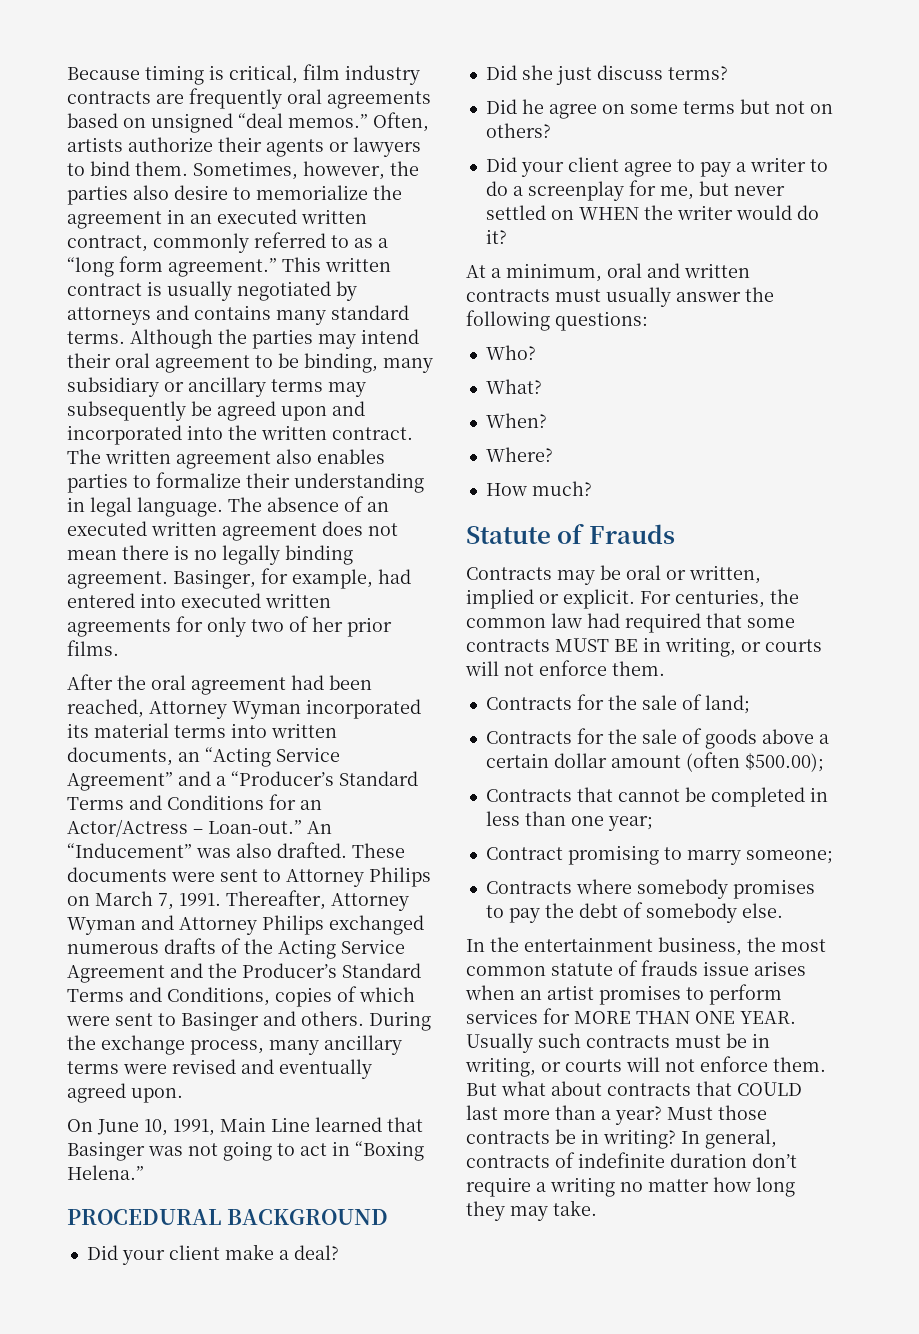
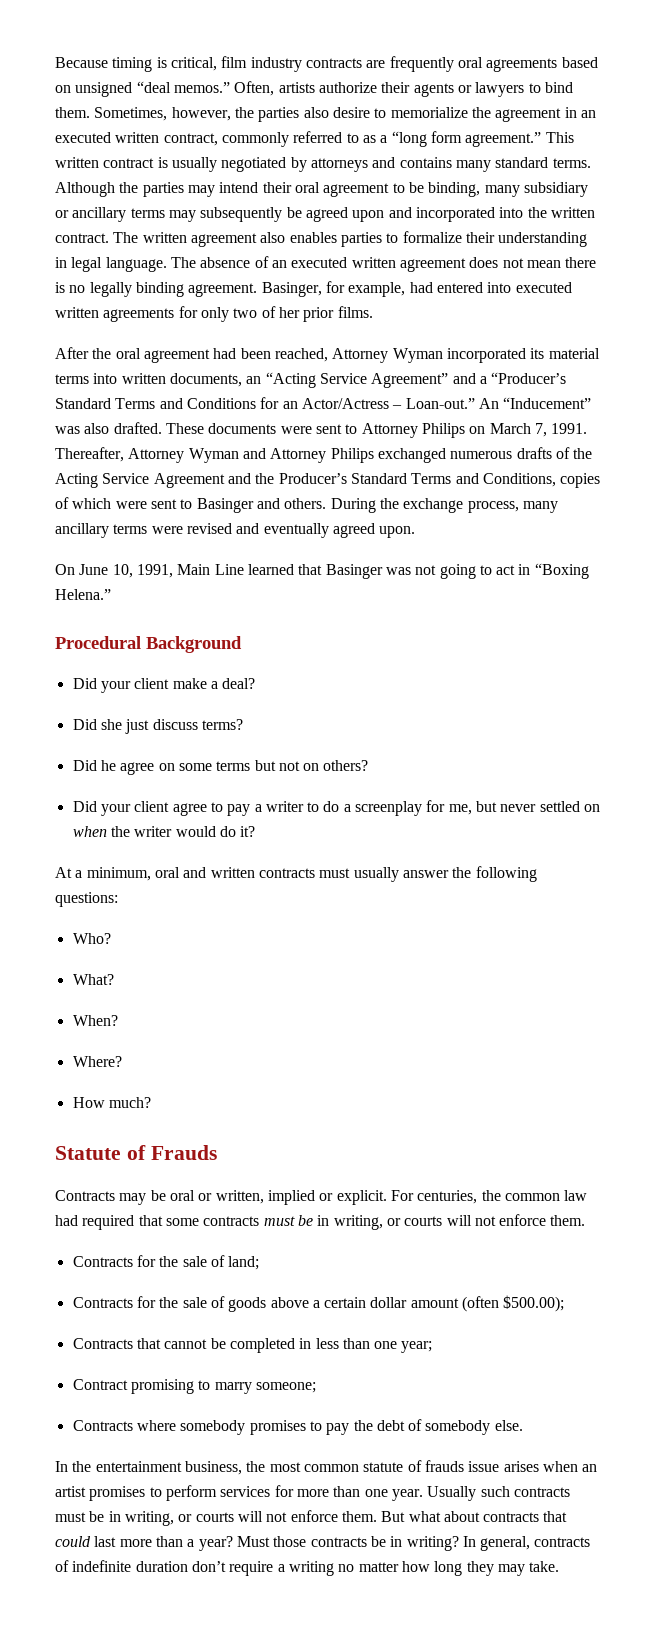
[67,1209,388,1225] PROCEDURAL BACKGROUND -> [55,636,242,653] Procedural Background
[578,207,639,220] WHEN -> [72,826,107,837] when
[555,638,638,652] MUST BE -> [263,1215,313,1226] must be
[574,1011,796,1024] MORE THAN ONE YEAR. -> [296,1486,423,1501] more than one year.
[737,1082,802,1096] COULD -> [55,1536,91,1547] could

